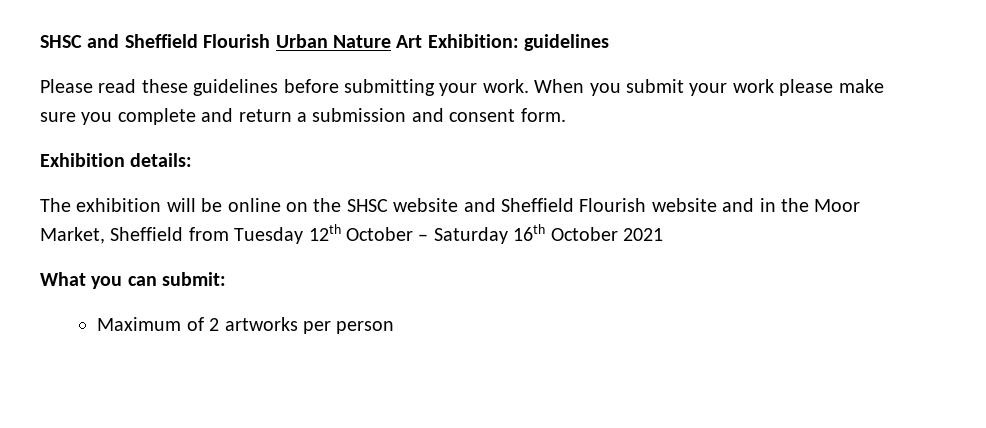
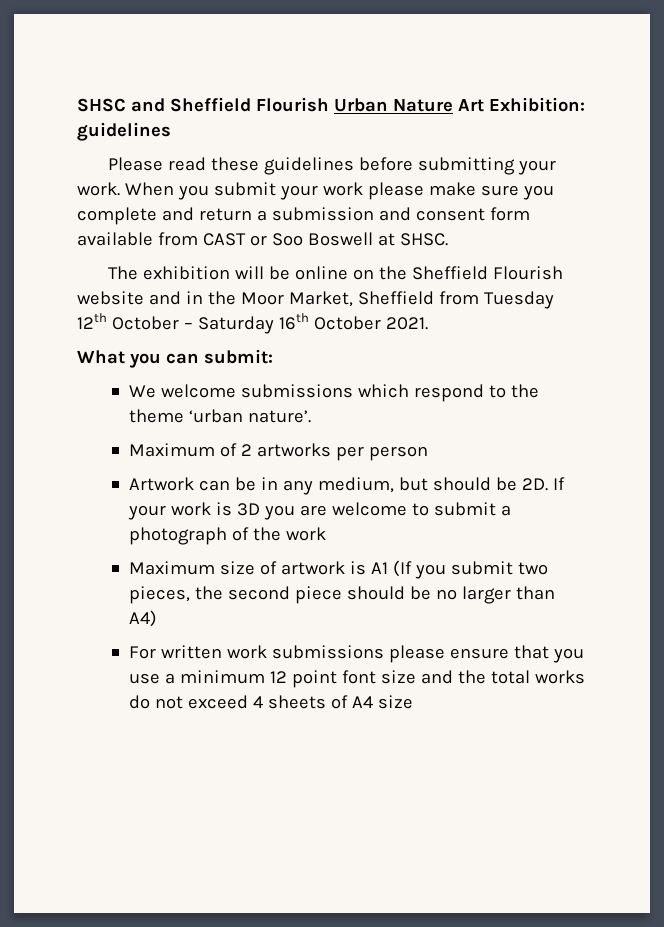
[520,108,566,122] [40,153,193,167] form. // Exhibition details: -> [489,207,530,221] [77,232,448,246] form available from CAST or Soo Boswell at SHSC.
[346,198,496,212] SHSC website and -> (407, 273) none
[622,228,663,241] 2021 -> [385,317,428,330] 2021.
(227, 279) none -> [128,384,539,402] [128,409,311,423] // We welcome submissions which respond to the theme ‘urban nature’.
(395, 327) none -> [128,477,565,495] [127,502,511,520] [128,527,326,545] [128,560,548,579] [128,586,555,604] [128,610,157,627] [128,645,584,663] [128,670,585,688] [128,695,413,709] // Artwork can be in any medium, but should be 2D. If your work is 3D you are welcome to submit a photograph of the work // Maximum size of artwork is A1 (If you submit two pieces, the second piece should be no larger than A4) // For written work submissions please ensure that you use a minimum 12 point font size and the total works do not exceed 4 sheets of A4 size

